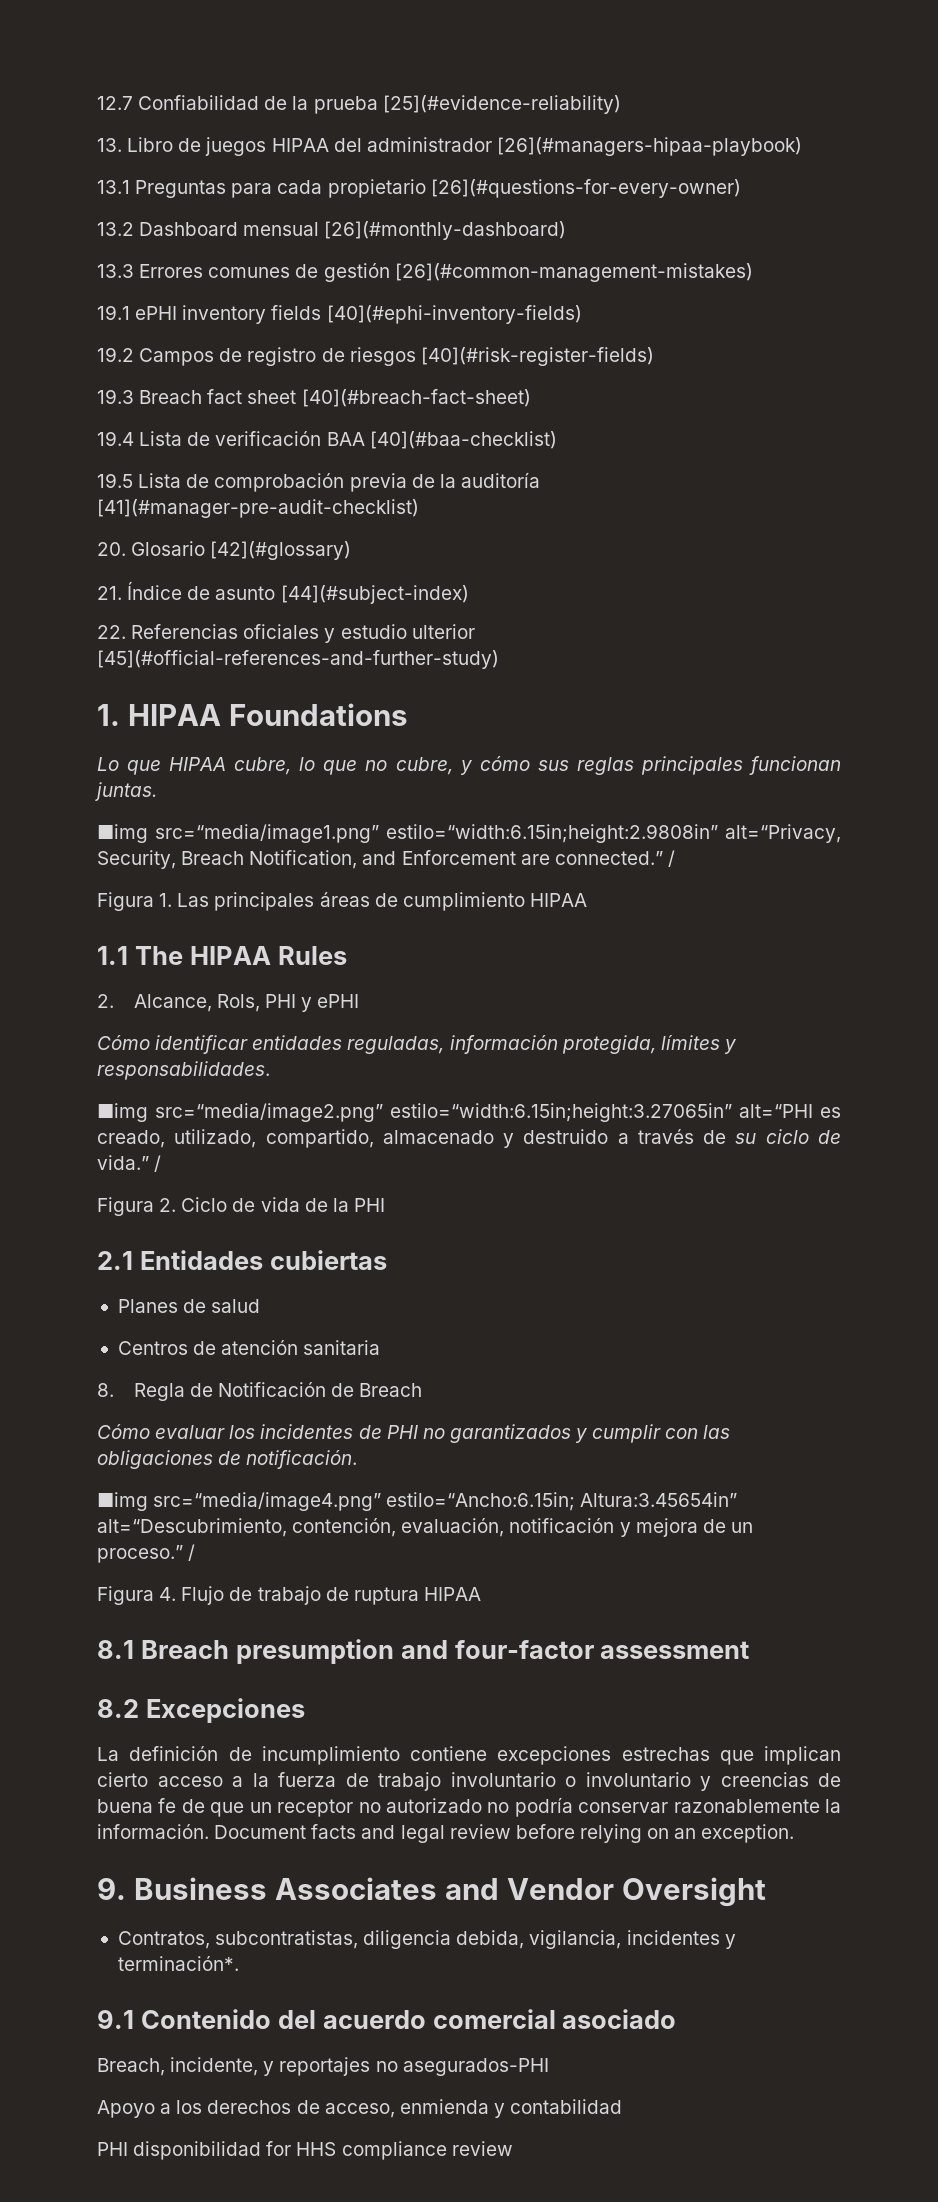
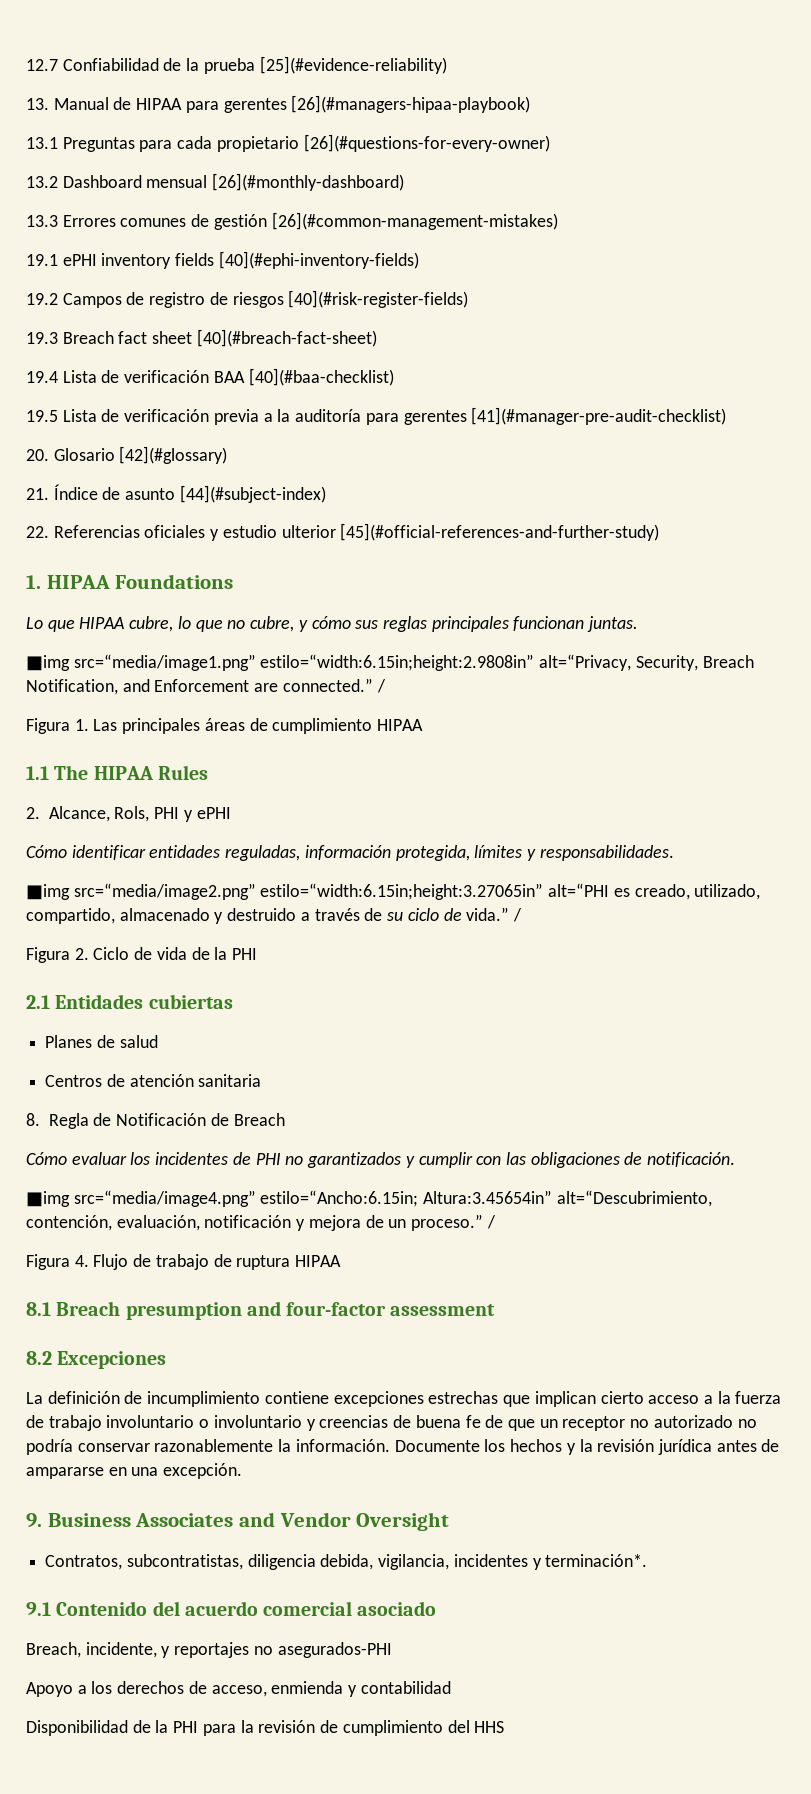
[127,137,492,156] Libro de juegos HIPAA del administrador -> [53,97,287,113] Manual de HIPAA para gerentes
[214,472,540,492] comprobación previa de la auditoría -> [124,409,467,425] verificación previa a la auditoría para gerentes
[214,1824,795,1843] Document facts and legal review before relying on an exception. -> [394,1439,780,1455] [26,1463,243,1479] Documente los hechos y la revisión jurídica antes de ampararse en una excepción.
[97,2141,513,2160] PHI disponibilidad for HHS compliance review -> [26,1720,505,1736] Disponibilidad de la PHI para la revisión de cumplimiento del HHS

